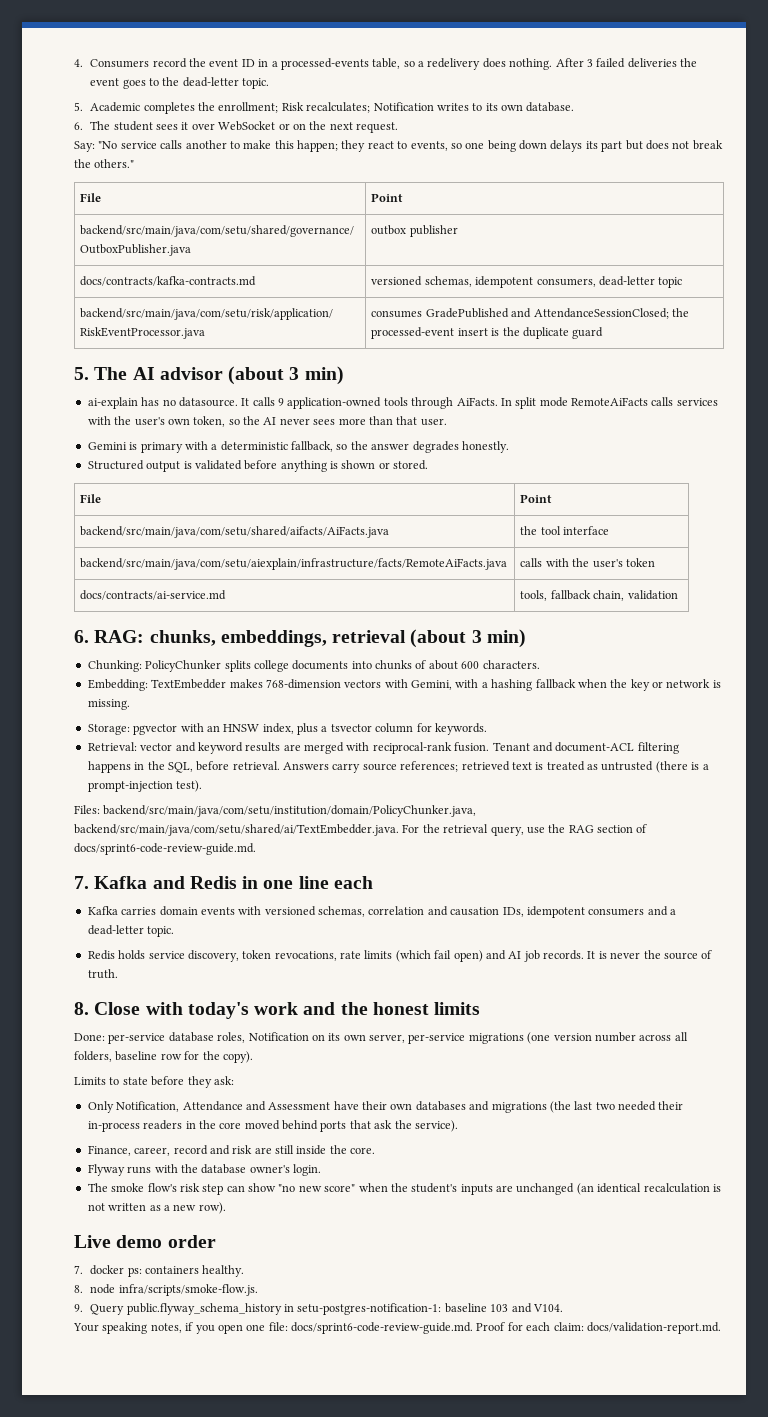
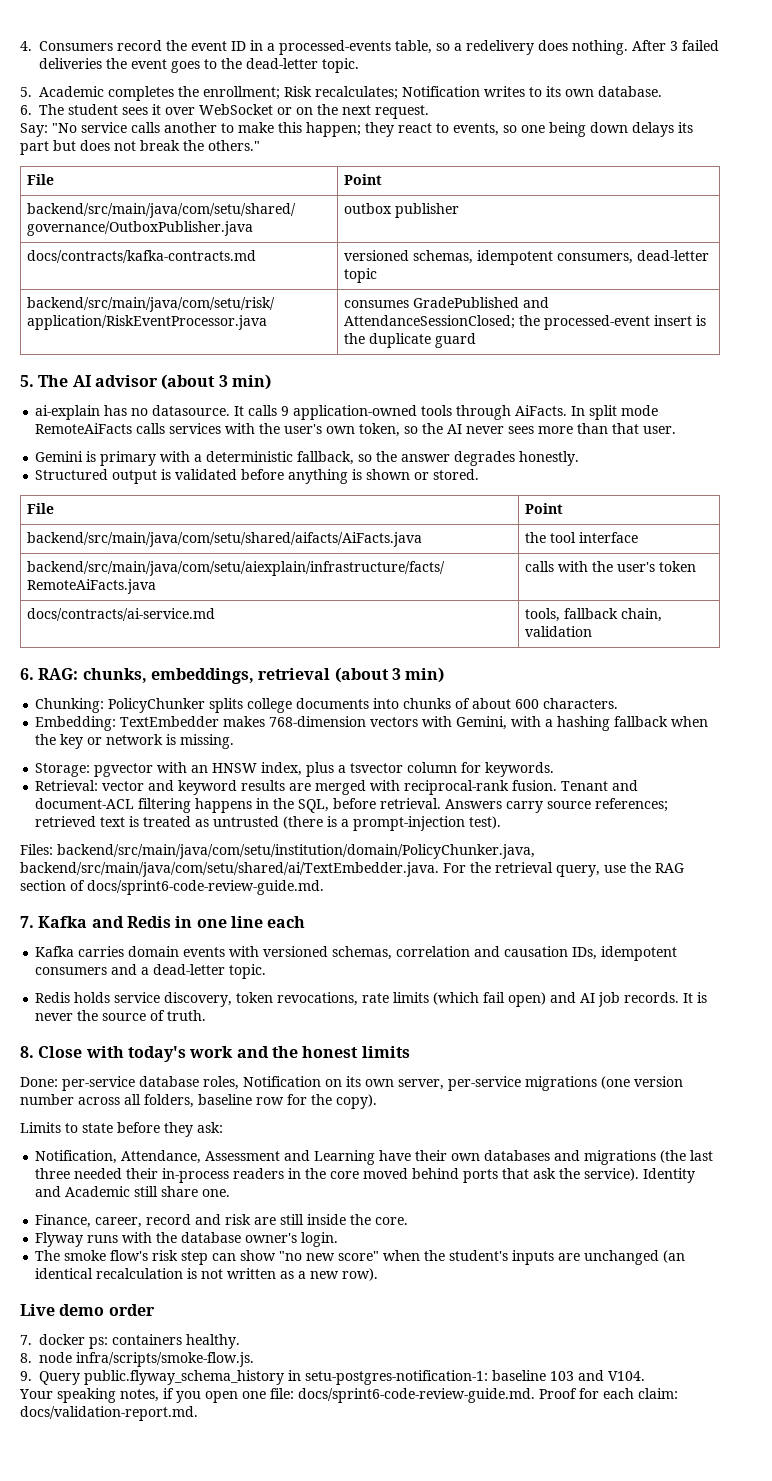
[87,1101,331,1113] Only Notification, Attendance and Assessment -> [35,1150,376,1165] Notification, Attendance, Assessment and Learning
[595,1102,615,1110] two -> [35,1168,71,1179] three
(458, 1126) none -> [643,1168,696,1183] [35,1186,231,1197] Identity and Academic still share one.

